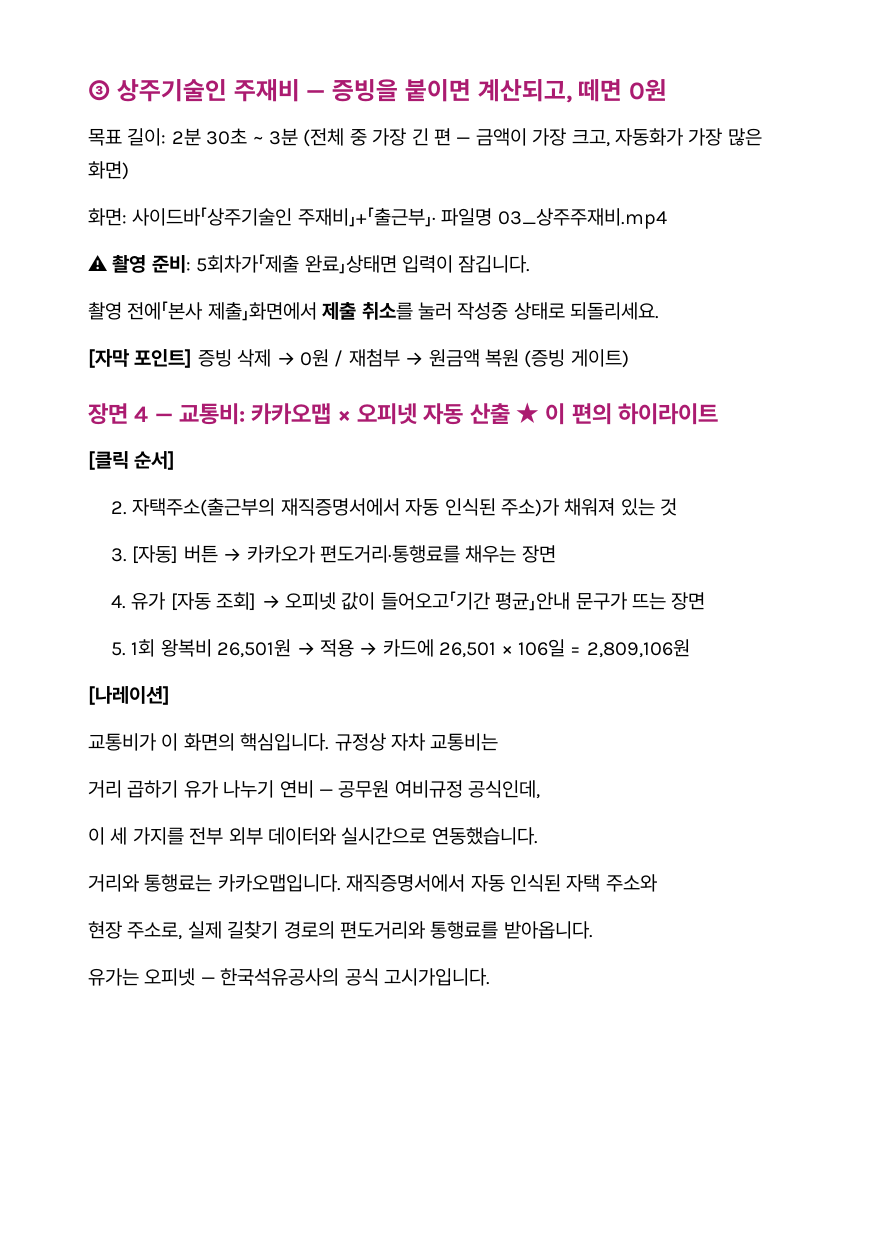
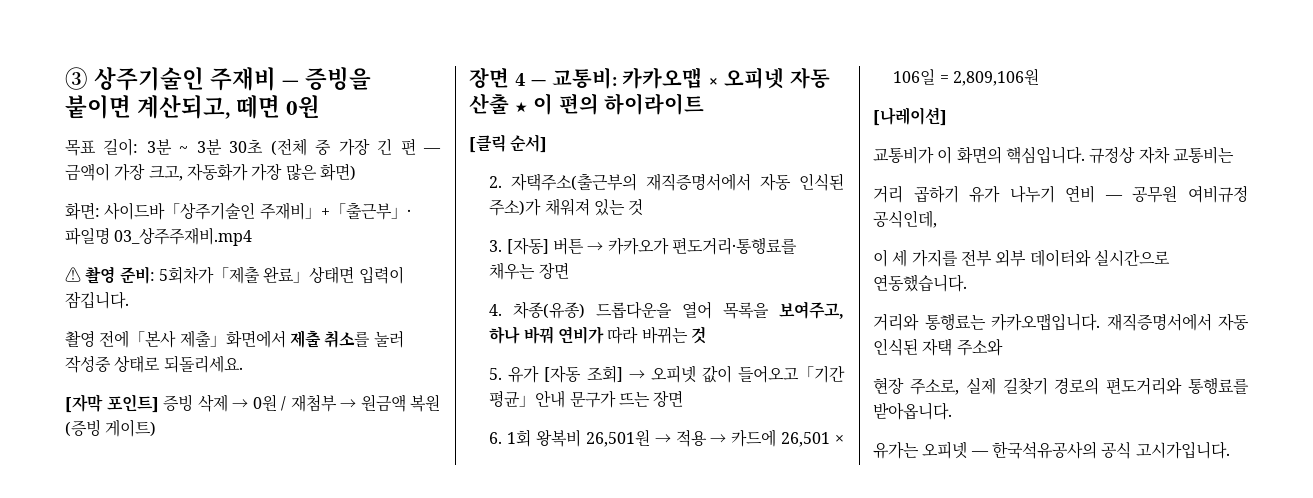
[171,128,248,146] 2분 30초 -> [146,139,172,155] 3분
(298, 137) none -> [229,139,264,154] 30초
(126, 602) none -> [513,301,844,319] [489,326,706,344] [489,368,503,380] 차종(유종) 드롭다운을 열어 목록을 보여주고, 하나 바꿔 연비가 따라 바뀌는 것 // 5.
[110,642,126,656] 5. -> [489,432,503,444] 6.

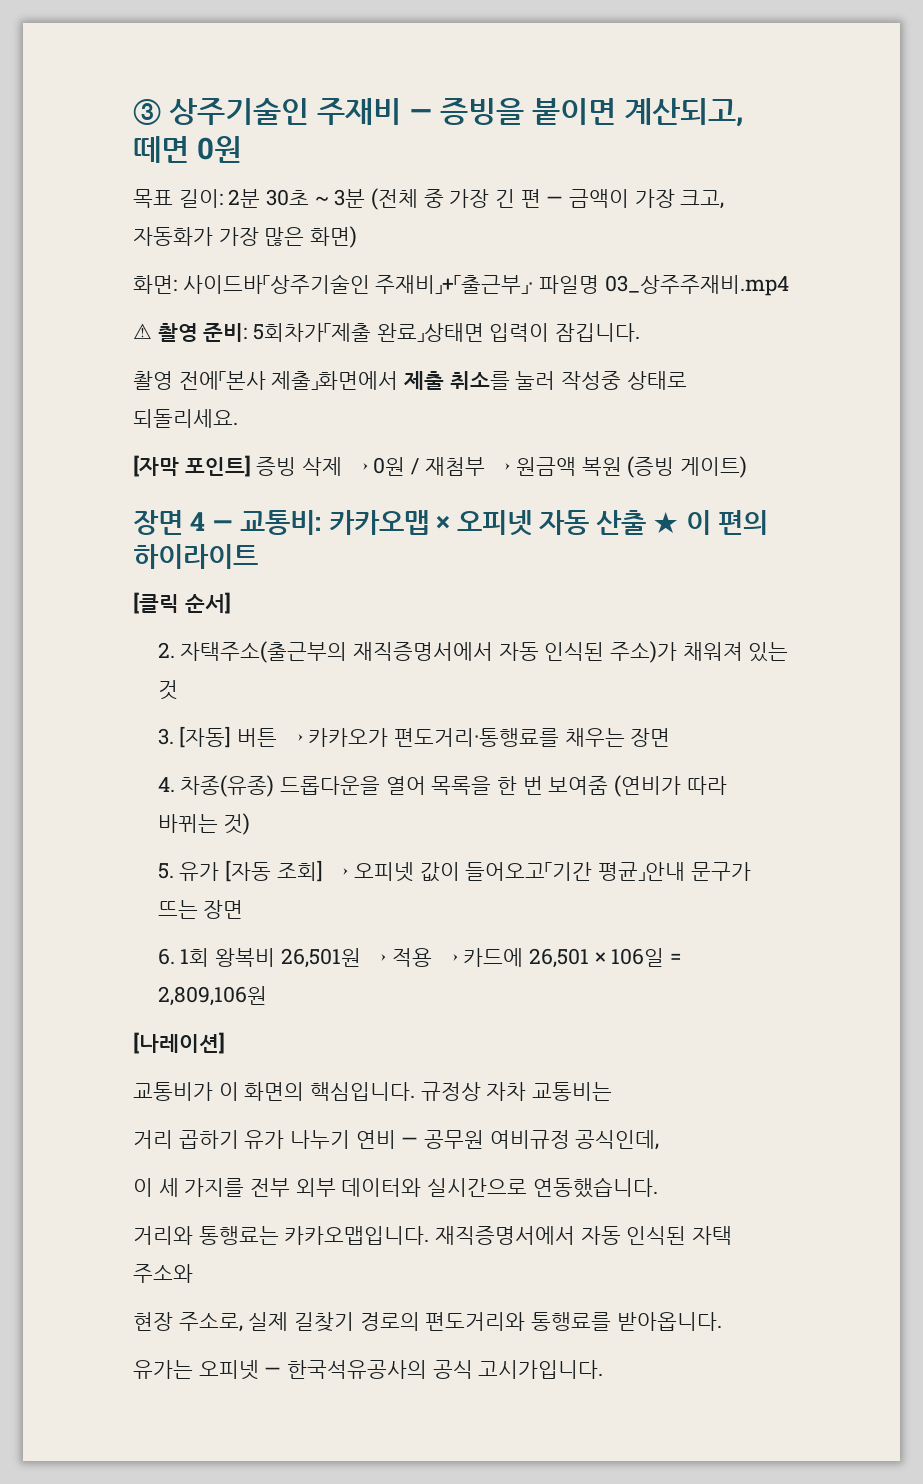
[146,139,172,155] 3분 -> [228,189,310,208] 2분 30초
[229,139,264,154] 30초 -> (366, 198) none
[779,301,844,319] [489,326,604,344] 보여주고, 하나 바꿔 연비가 -> [497,775,682,797] 한 번 보여줌 (연비가
[690,326,706,344] 것 -> [223,813,251,835] 것)

